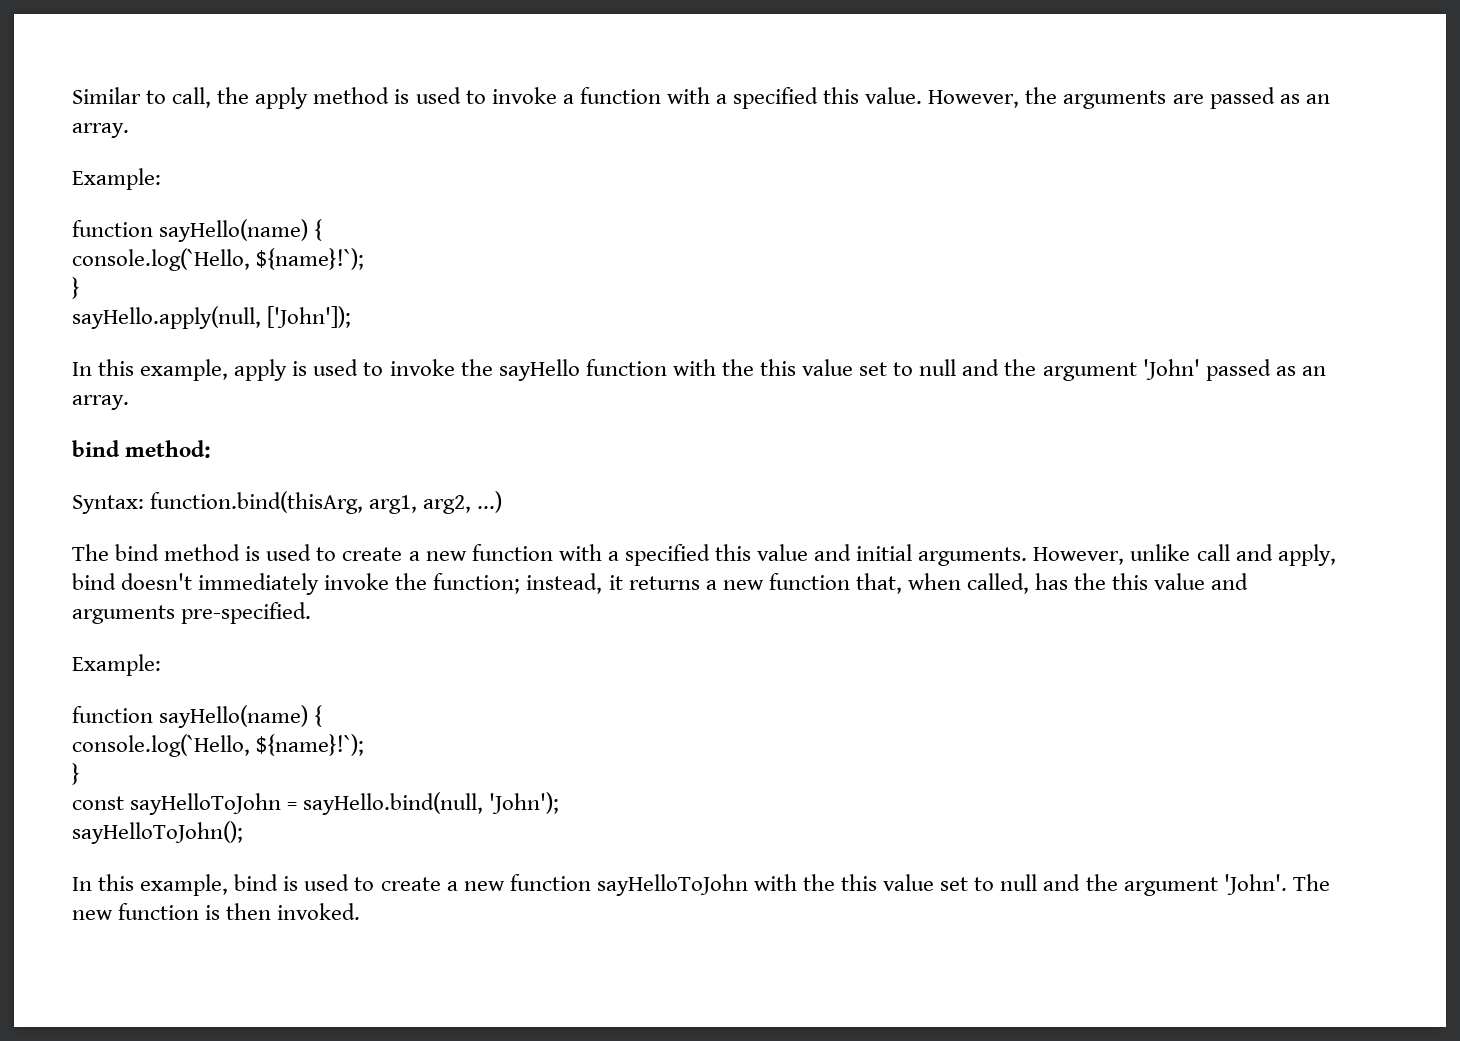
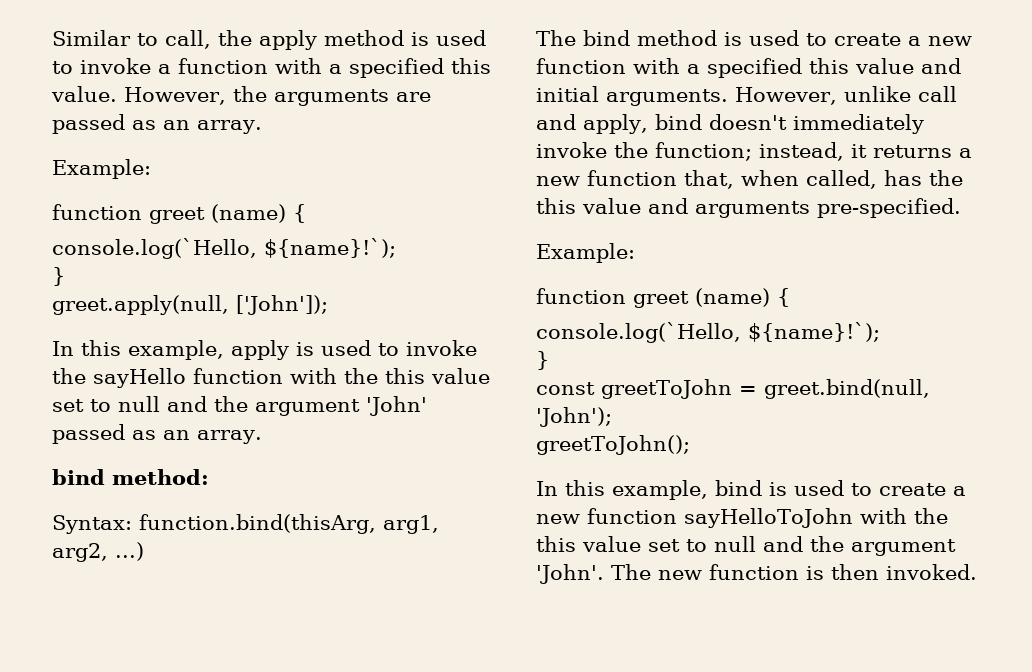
[159,219,323,242] [72,248,365,271] [72,277,80,299] [72,306,261,329] sayHello(name) { // console.log(`Hello, ${name}!`); // } // sayHello.apply(null, -> [149,204,306,224] [52,238,396,259] [52,267,65,286] [52,295,229,315] greet (name) { // console.log(`Hello, ${name}!`); // } // greet.apply(null,
[159,705,309,728] sayHello(name) -> [633,288,770,308] greet (name)
[130,792,484,815] sayHelloToJohn = sayHello.bind(null, -> [601,379,930,399] greetToJohn = greet.bind(null,
[72,821,243,844] sayHelloToJohn(); -> [536,435,690,455] greetToJohn();

